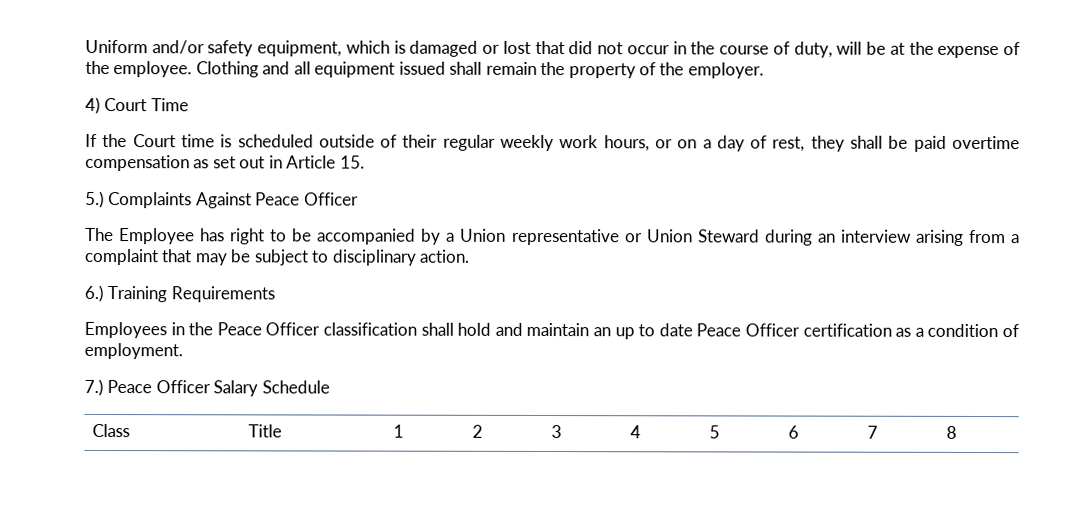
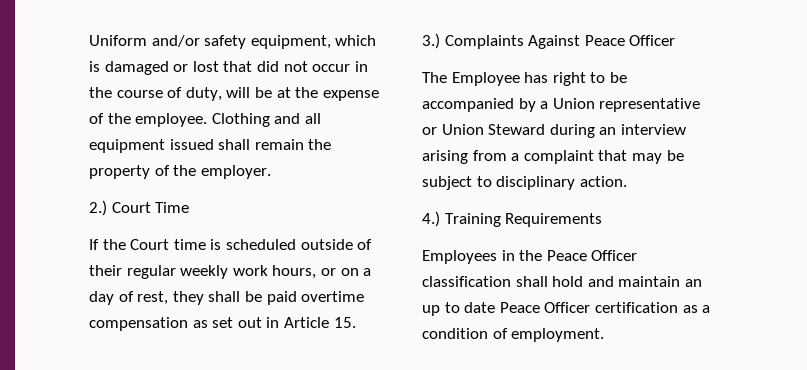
[85,96,101,114] 4) -> [89,200,107,216] 2.)
[85,190,105,209] 5.) -> [422,33,440,49] 3.)
[84,284,104,303] 6.) -> [422,211,440,227] 4.)
[84,378,330,397] [92,423,131,438] [248,424,283,438] [393,424,405,438] [472,424,484,438] [551,425,563,439] [630,425,642,439] [709,425,721,439] [788,425,800,439] [867,425,879,439] [946,425,958,439] // 7.) Peace Officer Salary Schedule // Class | Title | 1 | 2 | 3 | 4 | 5 | 6 | 7 | 8 -> (605, 335) none

